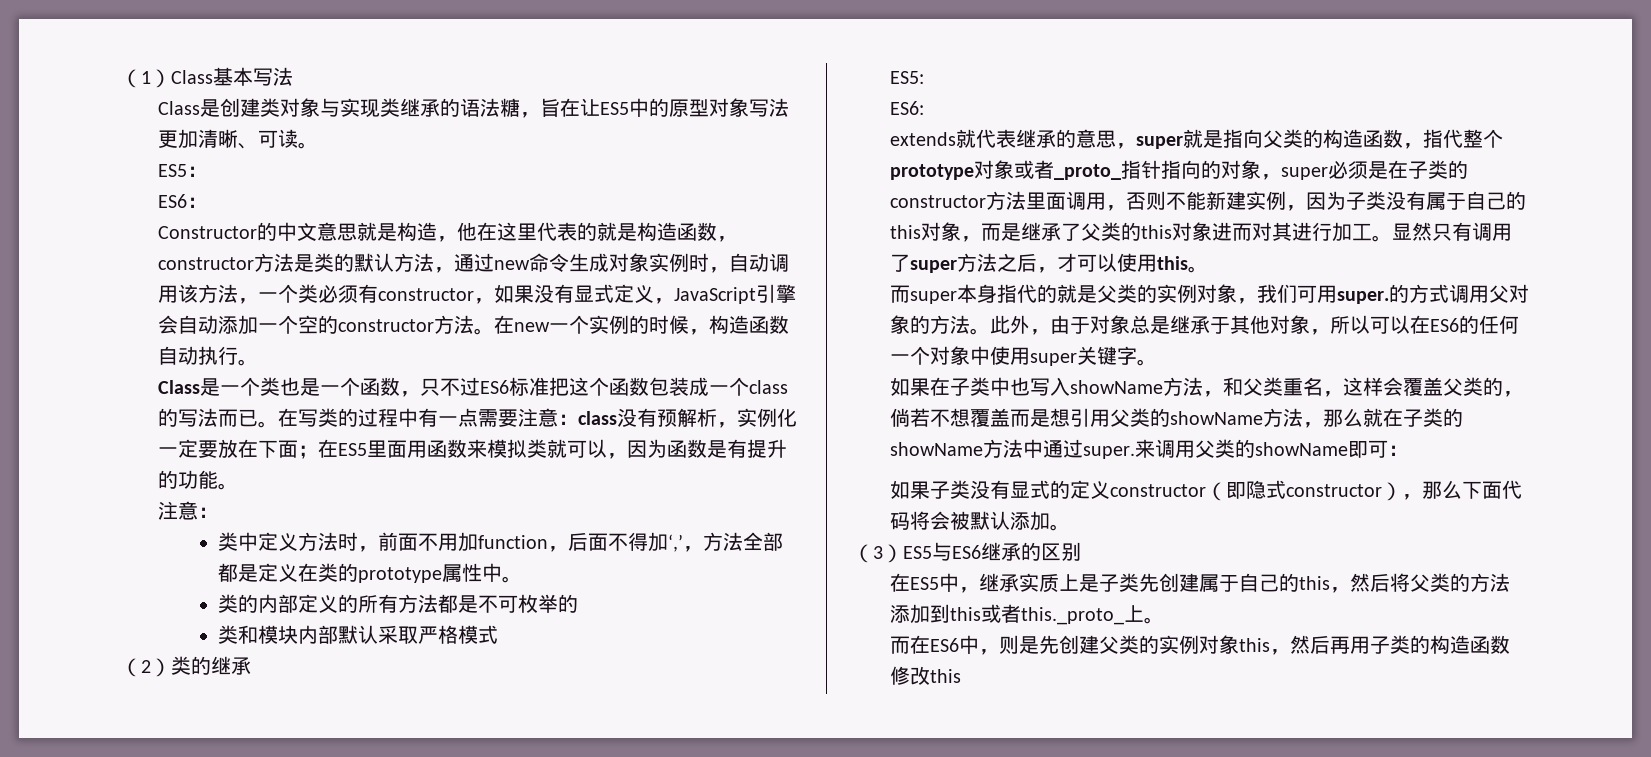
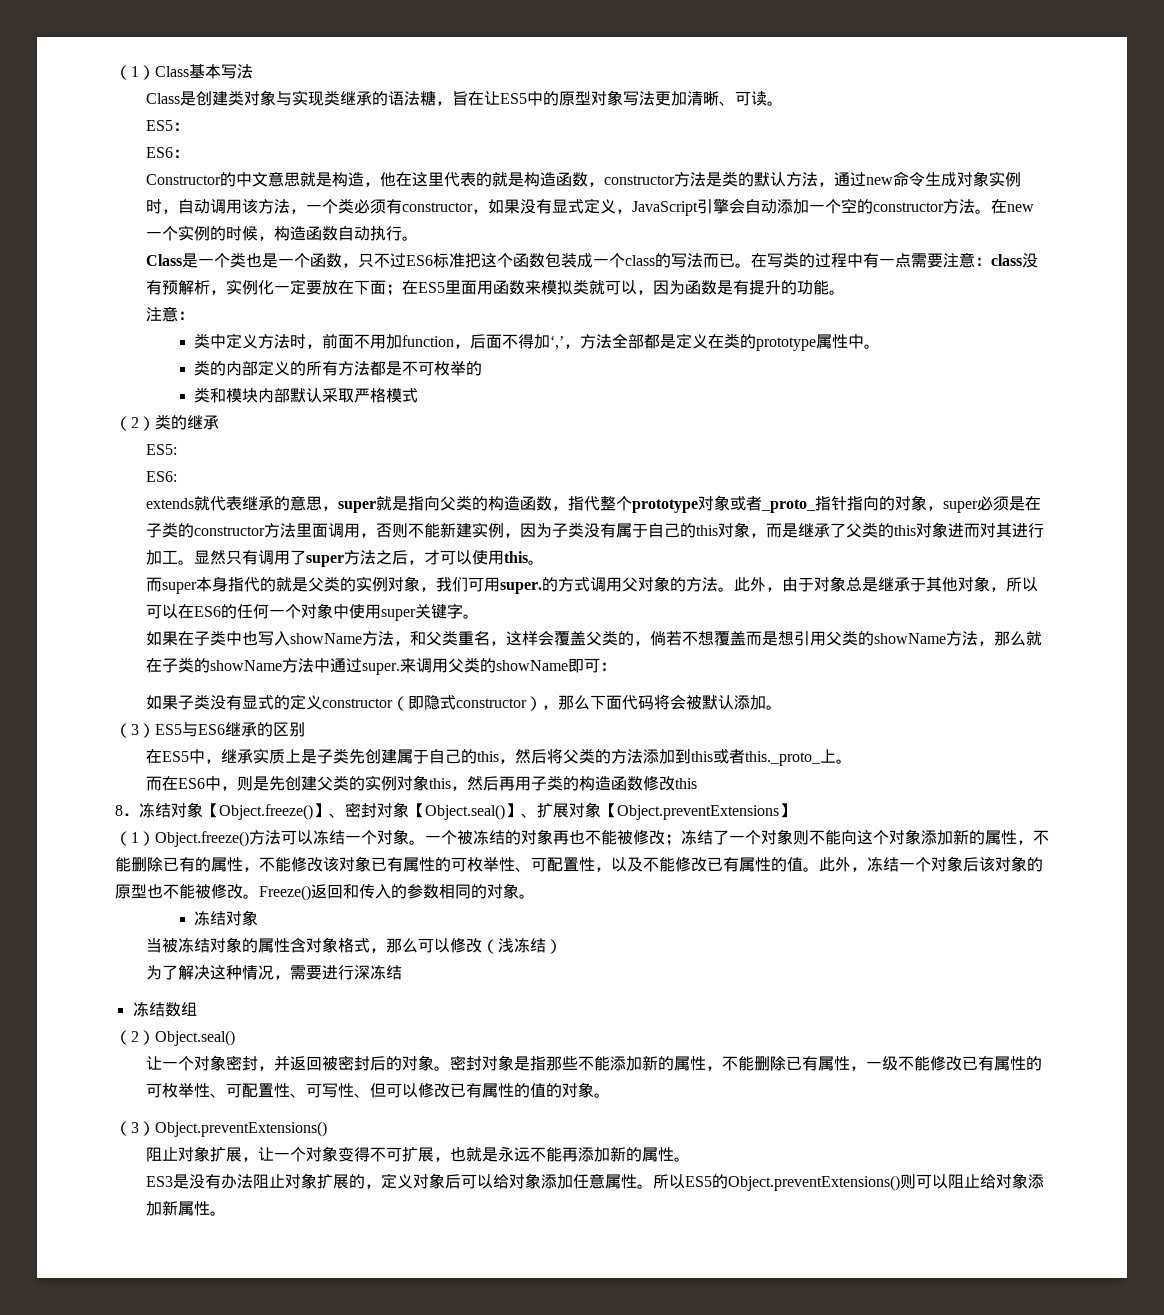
(962, 676) none -> [115,802,795,820] [115,829,1049,847] [115,856,1043,872] [115,883,535,901] [193,910,258,926] [145,937,562,954] [145,965,402,980] [132,1002,197,1017] [115,1030,235,1046] [145,1055,1042,1071] [145,1082,610,1098] [115,1121,327,1137] [145,1146,690,1162] [145,1173,1044,1191] [145,1200,226,1216] // 8．冻结对象【Object.freeze()】、密封对象【Object.seal()】、扩展对象【Object.preventExtensions】 // （1）Object.freeze()方法可以冻结一个对象。一个被冻结的对象再也不能被修改；冻结了一个对象则不能向这个对象添加新的属性，不能删除已有的属性，不能修改该对象已有属性的可枚举性、可配置性，以及不能修改已有属性的值。此外，冻结一个对象后该对象的原型也不能被修改。Freeze()返回和传入的参数相同的对象。 // 冻结对象 // 当被冻结对象的属性含对象格式，那么可以修改（浅冻结） // 为了解决这种情况，需要进行深冻结 // 冻结数组 // （2）Object.seal() // 让一个对象密封，并返回被密封后的对象。密封对象是指那些不能添加新的属性，不能删除已有属性，一级不能修改已有属性的可枚举性、可配置性、可写性、但可以修改已有属性的值的对象。 // （3）Object.preventExtensions() // 阻止对象扩展，让一个对象变得不可扩展，也就是永远不能再添加新的属性。 // ES3是没有办法阻止对象扩展的，定义对象后可以给对象添加任意属性。所以ES5的Object.preventExtensions()则可以阻止给对象添加新属性。

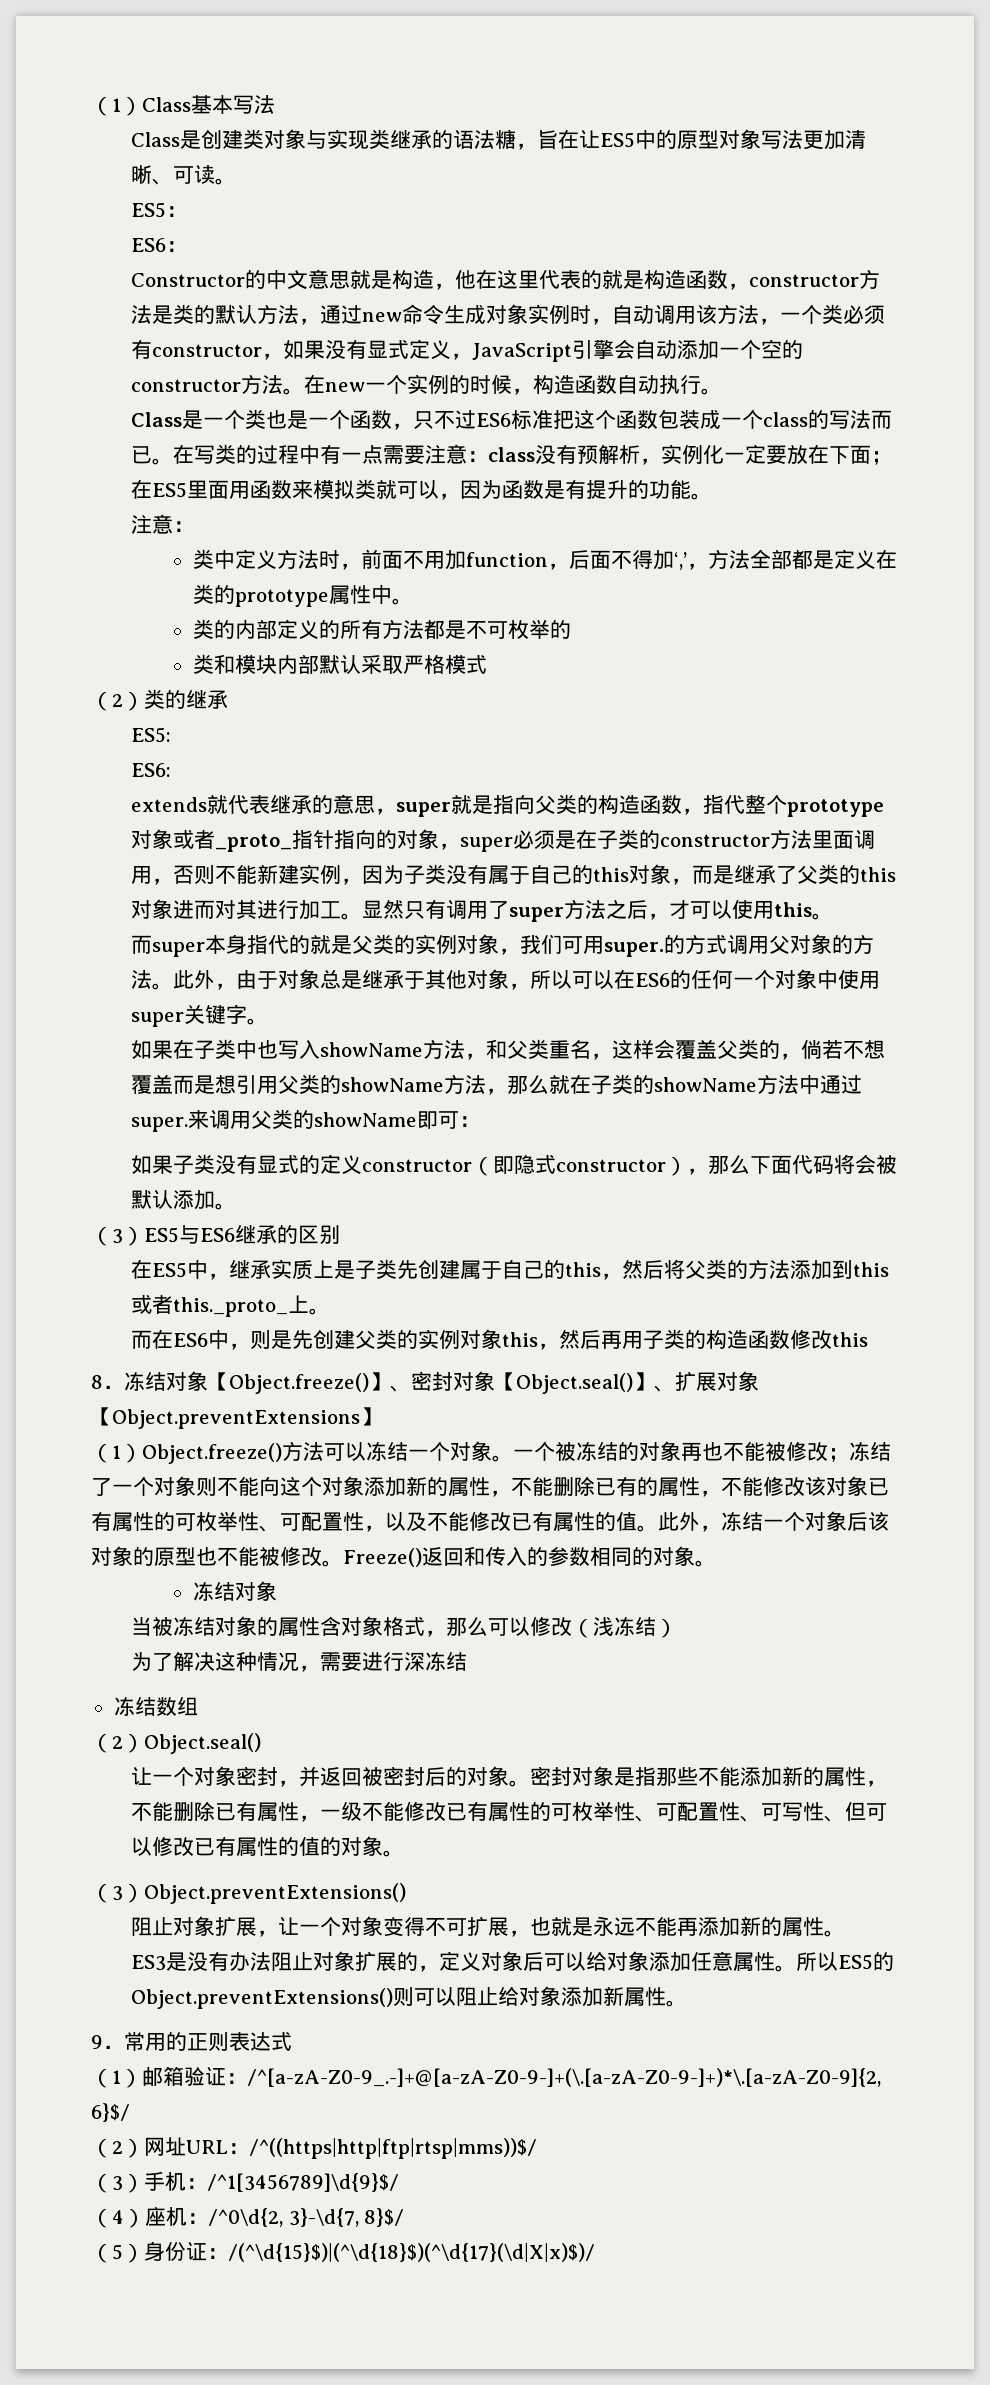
(226, 1213) none -> [91,2031,292,2051] [91,2066,881,2088] [91,2103,130,2122] [91,2137,537,2159] [91,2171,399,2193] [91,2206,405,2228] [91,2241,595,2263] // 9．常用的正则表达式 // （1）邮箱验证：/^[a-zA-Z0-9_.-]+@[a-zA-Z0-9-]+(\.[a-zA-Z0-9-]+)*\.[a-zA-Z0-9]{2, 6}$/ // （2）网址URL：/^((https|http|ftp|rtsp|mms))$/ // （3）手机：/^1[3456789]\d{9}$/ // （4）座机：/^0\d{2, 3}-\d{7, 8}$/ // （5）身份证：/(^\d{15}$)|(^\d{18}$)(^\d{17}(\d|X|x)$)/

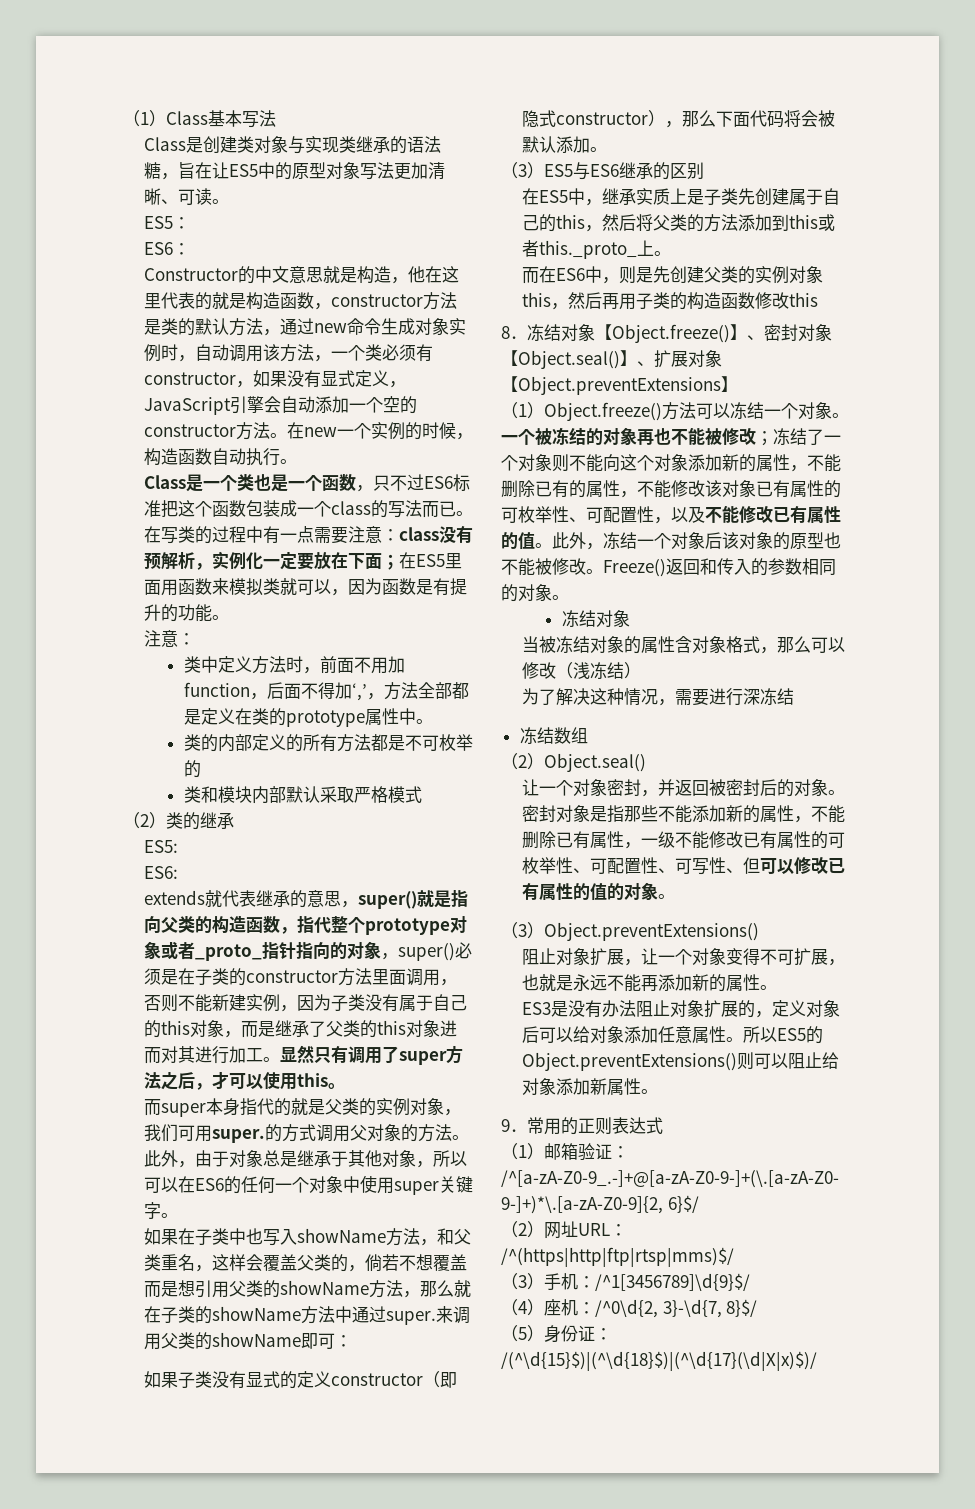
[395,802,451,817] super -> [358,891,418,909] super()
[459,837,513,852] super -> [398,943,456,961] super()
[249,2138,537,2159] /^((https|http|ftp|rtsp|mms))$/ -> [501,1247,734,1267] /^(https|http|ftp|rtsp|mms)$/
[228,2243,595,2262] /(^\d{15}$)|(^\d{18}$)(^\d{17}(\d|X|x)$)/ -> [501,1351,817,1371] /(^\d{15}$)|(^\d{18}$)|(^\d{17}(\d|X|x)$)/

